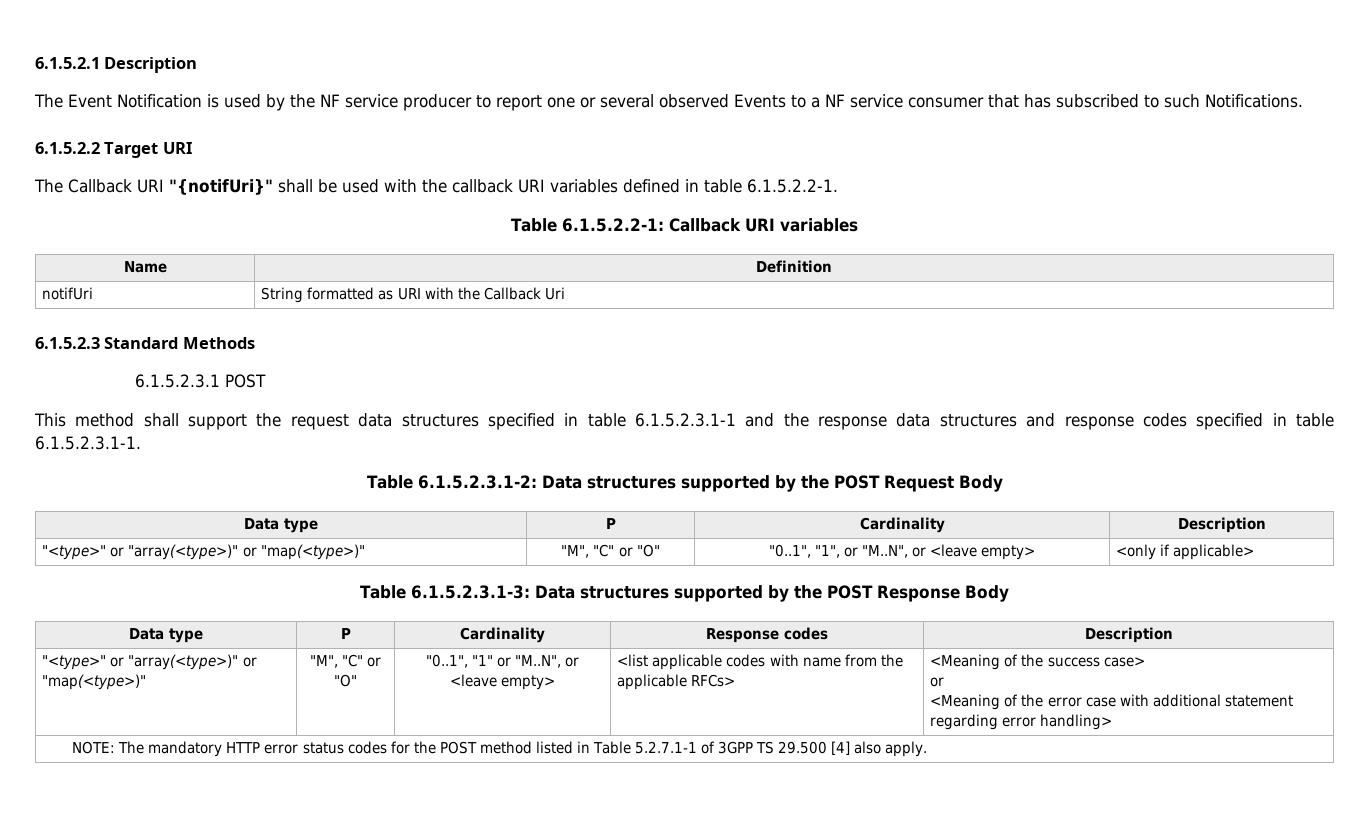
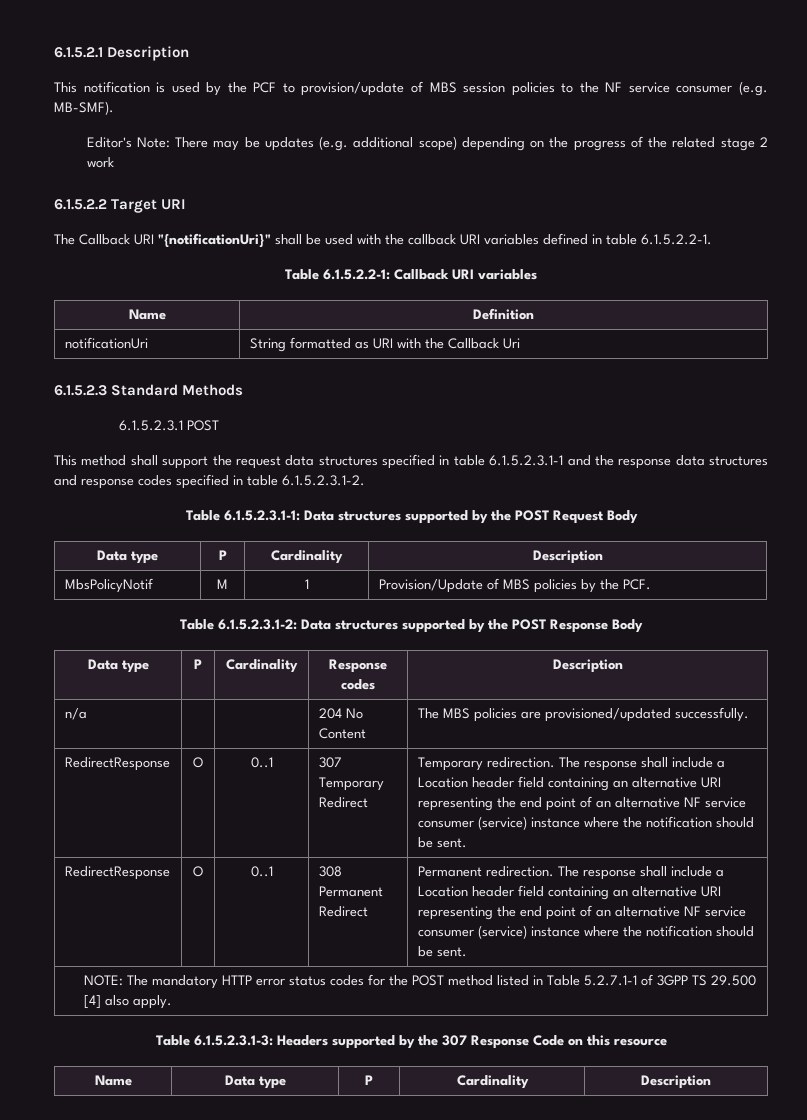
[34,94,202,108] The Event Notification -> [54,81,150,93] This notification
[320,94,1303,111] NF service producer to report one or several observed Events to a NF service consumer that has subscribed to such Notifications. -> [253,81,768,96] [54,101,114,115] [86,136,768,151] [86,157,114,168] PCF to provision/update of MBS session policies to the NF service consumer (e.g. MB-SMF). // Editor's Note: There may be updates (e.g. additional scope) depending on the progress of the related stage 2 work
[169,179,273,195] "{notifUri}" -> [158,233,271,248] "{notificationUri}"
[42,287,94,300] notifUri -> [64,337,148,349] notificationUri
[35,436,141,450] [366,475,537,489] 6.1.5.2.3.1-1. // Table 6.1.5.2.3.1-2: -> [282,475,365,486] [185,510,300,521] 6.1.5.2.3.1-2. // Table 6.1.5.2.3.1-1:
[42,544,365,560] [561,544,660,558] [768,544,1036,560] [1116,544,1255,560] [360,585,530,599] "<type>" or "array(<type>)" or "map(<type>)" | "M", "C" or "O" | "0..1", "1", or "M..N", or <leave empty> | <only if applicable> // Table 6.1.5.2.3.1-3: -> [64,578,153,593] [217,579,228,589] [304,579,309,589] [378,578,651,593] [180,619,297,630] MbsPolicyNotif | M | 1 | Provision/Update of MBS policies by the PCF. // Table 6.1.5.2.3.1-2:
[42,654,257,670] [42,674,147,690] [309,654,382,668] [334,674,357,687] [425,654,580,668] [449,674,556,690] [617,654,903,670] [617,674,736,690] [930,654,1145,670] [930,677,945,687] [930,694,1293,710] [930,714,1113,730] "<type>" or "array(<type>)" or "map(<type>)" | "M", "C" or "O" | "0..1", "1" or "M..N", or <leave empty> | <list applicable codes with name from the applicable RFCs> | <Meaning of the success case> // or // <Meaning of the error case with additional statement regarding error handling> -> [64,708,87,720] [318,708,363,719] [318,728,366,739] [417,707,749,722] [64,757,170,771] [193,757,203,768] [250,757,273,768] [318,757,342,768] [318,777,384,791] [318,797,368,808] [417,757,725,771] [417,776,721,791] [417,796,746,811] [417,816,754,830] [417,837,467,848] [64,866,170,880] [193,866,203,877] [250,866,273,877] [318,866,342,877] [318,886,383,897] [318,906,368,917] [417,866,724,880] [417,885,721,900] [417,905,746,920] [417,925,754,939] [417,946,467,957] n/a | | | 204 No Content | The MBS policies are provisioned/updated successfully. // RedirectResponse | O | 0..1 | 307 Temporary Redirect | Temporary redirection. The response shall include a Location header field containing an alternative URI representing the end point of an alternative NF service consumer (service) instance where the notification should be sent. // RedirectResponse | O | 0..1 | 308 Permanent Redirect | Permanent redirection. The response shall include a Location header field containing an alternative URI representing the end point of an alternative NF service consumer (service) instance where the notification should be sent.
(928, 749) none -> [155,1035,667,1049] [94,1075,132,1086] [224,1075,286,1089] [365,1075,373,1085] [456,1075,529,1089] [641,1075,711,1089] // Table 6.1.5.2.3.1-3: Headers supported by the 307 Response Code on this resource // Name | Data type | P | Cardinality | Description

